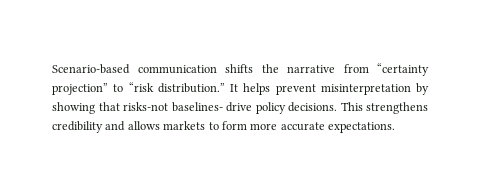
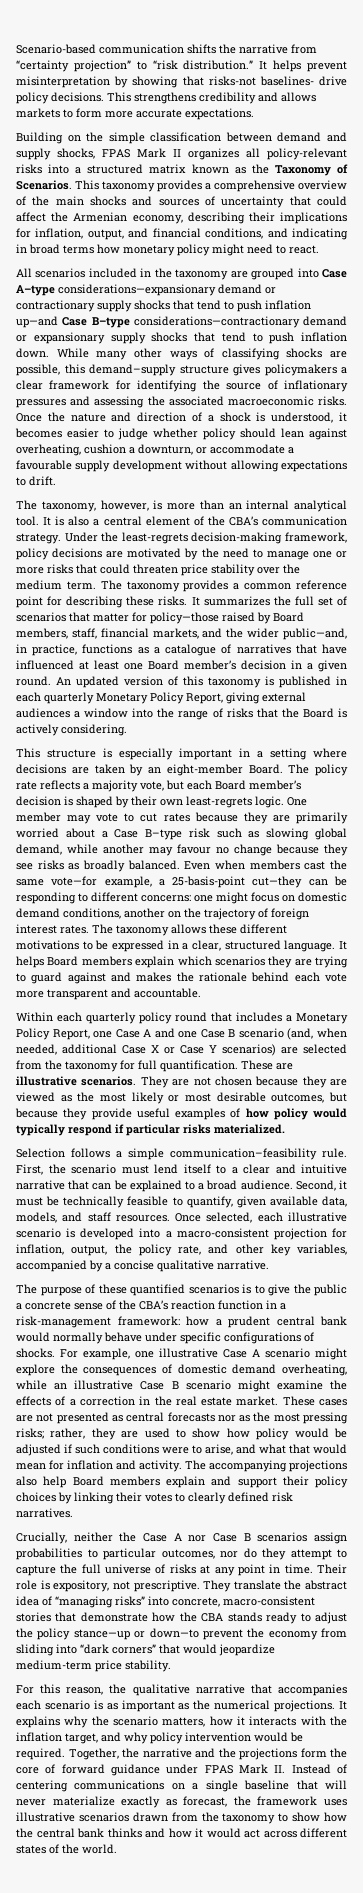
(395, 127) none -> [16,132,347,144] [16,148,347,160] [16,164,348,176] [16,180,347,192] [16,196,347,208] [16,212,347,224] [16,228,348,240] [16,244,319,256] [16,268,348,280] [16,284,276,296] [16,300,311,312] [16,316,347,328] [16,332,347,344] [16,348,347,360] [16,364,347,376] [16,380,348,392] [16,396,347,408] [16,412,348,423] [15,428,347,440] [16,444,294,456] [16,460,347,472] [16,476,56,486] [16,500,347,512] [16,516,347,526] [16,532,347,544] [16,548,347,560] [16,564,300,576] [16,580,347,592] [16,596,348,608] [16,612,304,624] [16,628,347,640] [16,644,348,656] [16,660,347,672] [16,676,347,688] [16,692,306,704] [16,708,347,720] [16,724,127,736] [16,748,347,760] [16,764,348,776] [16,780,301,792] [16,796,307,808] [16,812,348,824] [16,828,347,840] [16,844,348,856] [16,860,347,872] [16,876,347,888] [16,892,347,904] [16,908,309,920] [16,924,287,936] [16,940,347,952] [16,956,348,968] [16,972,347,984] [16,988,201,1000] [16,1012,348,1024] [16,1028,347,1040] [16,1044,347,1056] [16,1060,293,1072] [16,1076,347,1088] [16,1092,347,1104] [15,1108,347,1120] [16,1124,285,1136] [16,1148,347,1160] [16,1164,347,1175] [16,1180,347,1192] [16,1196,347,1208] [16,1212,347,1223] [16,1228,347,1240] [16,1244,347,1256] [16,1260,269,1272] [16,1284,347,1296] [16,1300,286,1310] [16,1316,347,1328] [16,1332,314,1344] [16,1348,347,1360] [16,1364,347,1376] [16,1380,347,1392] [16,1396,348,1406] [16,1412,349,1424] [16,1428,347,1440] [16,1444,347,1456] [16,1460,347,1472] [16,1476,348,1488] [16,1492,293,1504] [16,1508,73,1518] [16,1532,347,1544] [16,1548,347,1560] [16,1564,348,1576] [16,1580,347,1592] [16,1596,315,1608] [16,1612,348,1624] [16,1628,347,1640] [16,1644,275,1656] [16,1660,171,1672] [16,1684,347,1696] [16,1700,347,1712] [16,1716,347,1728] [16,1732,303,1744] [16,1748,347,1760] [16,1764,347,1776] [16,1780,347,1792] [16,1796,347,1808] [16,1812,347,1824] [16,1828,347,1838] [16,1844,117,1854] // Building on the simple classification between demand and supply shocks, FPAS Mark II organizes all policy-relevant risks into a structured matrix known as the Taxonomy of Scenarios. This taxonomy provides a comprehensive overview of the main shocks and sources of uncertainty that could affect the Armenian economy, describing their implications for inflation, output, and financial conditions, and indicating in broad terms how monetary policy might need to react. // All scenarios included in the taxonomy are grouped into Case A–type considerations—expansionary demand or contractionary supply shocks that tend to push inflation up—and Case B–type considerations—contractionary demand or expansionary supply shocks that tend to push inflation down. While many other ways of classifying shocks are possible, this demand–supply structure gives policymakers a clear framework for identifying the source of inflationary pressures and assessing the associated macroeconomic risks. Once the nature and direction of a shock is understood, it becomes easier to judge whether policy should lean against overheating, cushion a downturn, or accommodate a favourable supply development without allowing expectations to drift. // The taxonomy, however, is more than an internal analytical tool. It is also a central element of the CBA’s communication strategy. Under the least-regrets decision-making framework, policy decisions are motivated by the need to manage one or more risks that could threaten price stability over the medium term. The taxonomy provides a common reference point for describing these risks. It summarizes the full set of scenarios that matter for policy—those raised by Board members, staff, financial markets, and the wider public—and, in practice, functions as a catalogue of narratives that have influenced at least one Board member’s decision in a given round. An updated version of this taxonomy is published in each quarterly Monetary Policy Report, giving external audiences a window into the range of risks that the Board is actively considering. // This structure is especially important in a setting where decisions are taken by an eight-member Board. The policy rate reflects a majority vote, but each Board member’s decision is shaped by their own least-regrets logic. One member may vote to cut rates because they are primarily worried about a Case B–type risk such as slowing global demand, while another may favour no change because they see risks as broadly balanced. Even when members cast the same vote—for example, a 25-basis-point cut—they can be responding to different concerns: one might focus on domestic demand conditions, another on the trajectory of foreign interest rates. The taxonomy allows these different motivations to be expressed in a clear, structured language. It helps Board members explain which scenarios they are trying to guard against and makes the rationale behind each vote more transparent and accountable. // Within each quarterly policy round that includes a Monetary Policy Report, one Case A and one Case B scenario (and, when needed, additional Case X or Case Y scenarios) are selected from the taxonomy for full quantification. These are illustrative scenarios. They are not chosen because they are viewed as the most likely or most desirable outcomes, but because they provide useful examples of how policy would typically respond if particular risks materialized. // Selection follows a simple communication–feasibility rule. First, the scenario must lend itself to a clear and intuitive narrative that can be explained to a broad audience. Second, it must be technically feasible to quantify, given available data, models, and staff resources. Once selected, each illustrative scenario is developed into a macro-consistent projection for inflation, output, the policy rate, and other key variables, accompanied by a concise qualitative narrative. // The purpose of these quantified scenarios is to give the public a concrete sense of the CBA’s reaction function in a risk-management framework: how a prudent central bank would normally behave under specific configurations of shocks. For example, one illustrative Case A scenario might explore the consequences of domestic demand overheating, while an illustrative Case B scenario might examine the effects of a correction in the real estate market. These cases are not presented as central forecasts nor as the most pressing risks; rather, they are used to show how policy would be adjusted if such conditions were to arise, and what that would mean for inflation and activity. The accompanying projections also help Board members explain and support their policy choices by linking their votes to clearly defined risk narratives. // Crucially, neither the Case A nor Case B scenarios assign probabilities to particular outcomes, nor do they attempt to capture the full universe of risks at any point in time. Their role is expository, not prescriptive. They translate the abstract idea of “managing risks” into concrete, macro-consistent stories that demonstrate how the CBA stands ready to adjust the policy stance—up or down—to prevent the economy from sliding into “dark corners” that would jeopardize medium-term price stability. // For this reason, the qualitative narrative that accompanies each scenario is as important as the numerical projections. It explains why the scenario matters, how it interacts with the inflation target, and why policy intervention would be required. Together, the narrative and the projections form the core of forward guidance under FPAS Mark II. Instead of centering communications on a single baseline that will never materialize exactly as forecast, the framework uses illustrative scenarios drawn from the taxonomy to show how the central bank thinks and how it would act across different states of the world.

